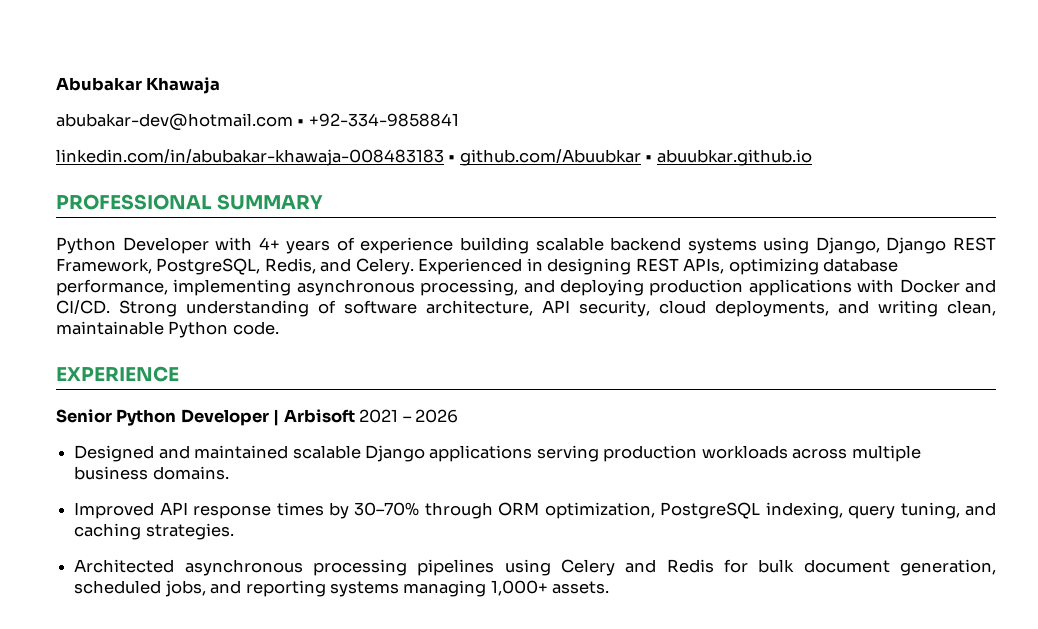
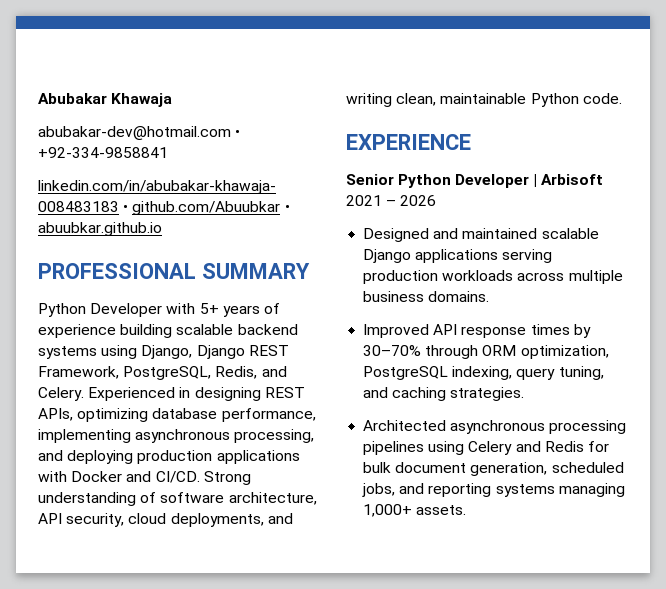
[258,237,280,250] 4+ -> [199,303,219,314] 5+

